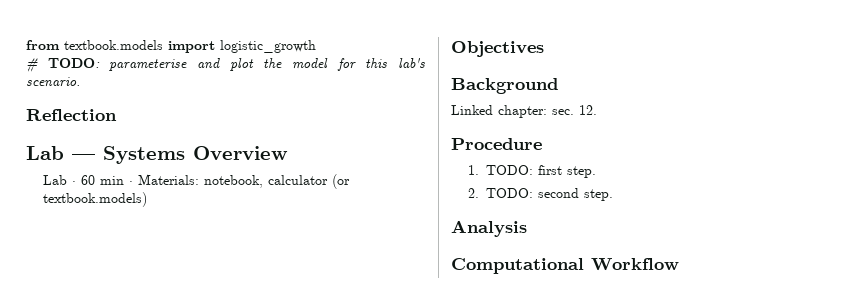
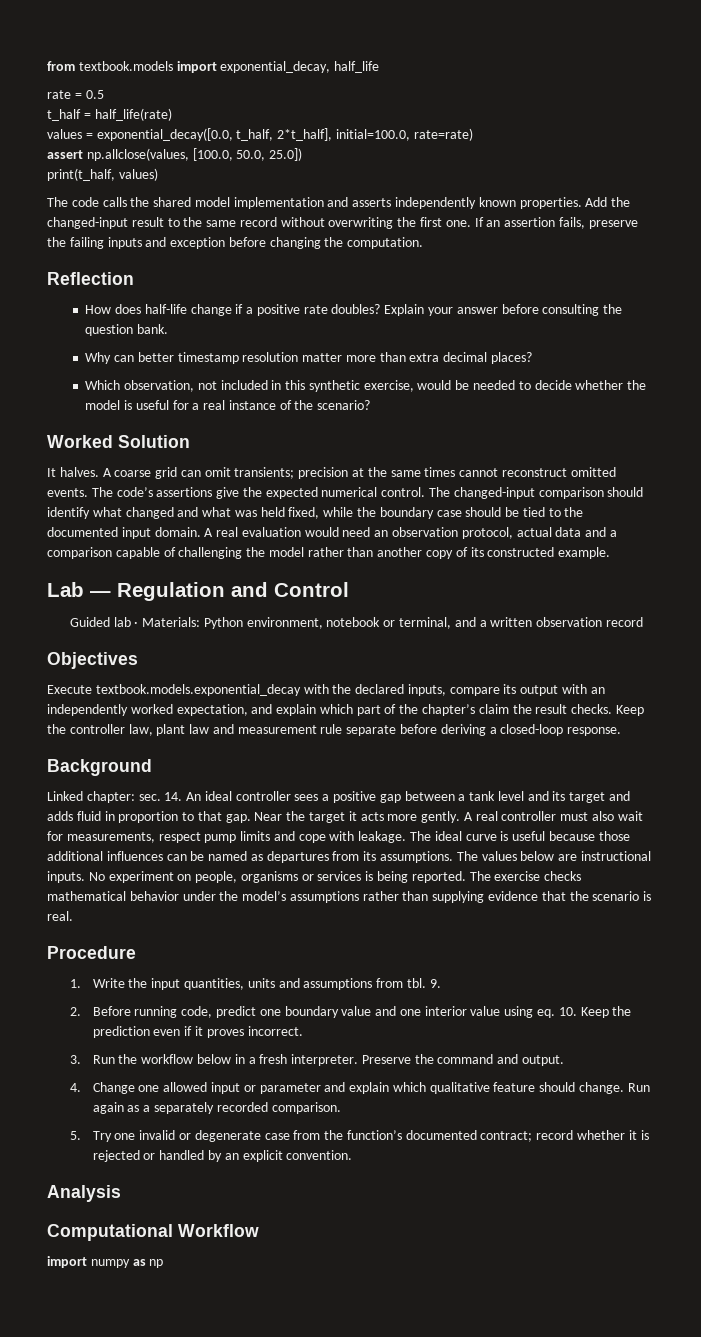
[220,40,316,53] [26,58,426,72] [26,77,80,87] [26,109,117,121] [26,146,288,164] [42,174,350,189] [42,192,147,207] [451,41,544,57] [451,78,558,94] [451,105,597,118] [451,138,542,150] [467,165,596,178] [467,188,613,201] logistic_growth // # TODO: parameterise and plot the model for this lab's scenario. // Reflection // Lab — Systems Overview // Lab · 60 min · Materials: notebook, calculator (or textbook.models) // Objectives // Background // Linked chapter: sec. 12. // Procedure // 1. TODO: first step. // 2. TODO: second step. -> [220,61,380,73] [47,90,104,99] [47,108,172,121] [47,128,473,141] [47,148,303,161] [47,168,158,181] [47,197,631,209] [47,217,638,229] [47,237,424,249] [47,272,134,285] [85,304,623,316] [85,324,168,336] [85,352,532,364] [85,380,647,392] [85,400,371,410] [47,435,190,448] [47,467,616,479] [47,487,644,499] [47,507,584,519] [47,527,617,539] [47,547,611,559] [47,582,349,601] [69,617,643,629] [47,652,138,669] [47,684,605,696] [47,704,644,716] [47,724,622,736] [47,759,152,776] [47,791,631,803] [47,811,643,823] [47,831,630,843] [47,851,651,863] [47,871,582,883] [47,891,652,903] [47,911,73,921] [47,946,136,959] [69,978,441,990] [69,1006,632,1018] [92,1026,303,1038] [69,1054,564,1066] [69,1082,650,1094] [92,1102,341,1114] [69,1130,649,1142] [92,1150,353,1162] exponential_decay, half_life // rate = 0.5 // t_half = half_life(rate) // values = exponential_decay([0.0, t_half, 2*t_half], initial=100.0, rate=rate) // assert np.allclose(values, [100.0, 50.0, 25.0]) // print(t_half, values) // The code calls the shared model implementation and asserts independently known properties. Add the changed-input result to the same record without overwriting the first one. If an assertion fails, preserve the failing inputs and exception before changing the computation. // Reflection // How does half-life change if a positive rate doubles? Explain your answer before consulting the question bank. // Why can better timestamp resolution matter more than extra decimal places? // Which observation, not included in this synthetic exercise, would be needed to decide whether the model is useful for a real instance of the scenario? // Worked Solution // It halves. A coarse grid can omit transients; precision at the same times cannot reconstruct omitted events. The code’s assertions give the expected numerical control. The changed-input comparison should identify what changed and what was held fixed, while the boundary case should be tied to the documented input domain. A real evaluation would need an observation protocol, actual data and a comparison capable of challenging the model rather than another copy of its constructed example. // Lab — Regulation and Control // Guided lab · Materials: Python environment, notebook or terminal, and a written observation record // Objectives // Execute textbook.models.exponential_decay with the declared inputs, compare its output with an independently worked expectation, and explain which part of the chapter’s claim the result checks. Keep the controller law, plant law and measurement rule separate before deriving a closed-loop response. // Background // Linked chapter: sec. 14. An ideal controller sees a positive gap between a tank level and its target and adds fluid in proportion to that gap. Near the target it acts more gently. A real controller must also wait for measurements, respect pump limits and cope with leakage. The ideal curve is useful because those additional influences can be named as departures from its assumptions. The values below are instructional inputs. No experiment on people, organisms or services is being reported. The exercise checks mathematical behavior under the model’s assumptions rather than supplying evidence that the scenario is real. // Procedure // 1. Write the input quantities, units and assumptions from tbl. 9. // 2. Before running code, predict one boundary value and one interior value using eq. 10. Keep the prediction even if it proves incorrect. // 3. Run the workflow below in a fresh interpreter. Preserve the command and output. // 4. Change one allowed input or parameter and explain which qualitative feature should change. Run again as a separately recorded comparison. // 5. Try one invalid or degenerate case from the function’s documented contract; record whether it is rejected or handled by an explicit convention.
(679, 264) none -> [47,1256,164,1268] // import numpy as np

